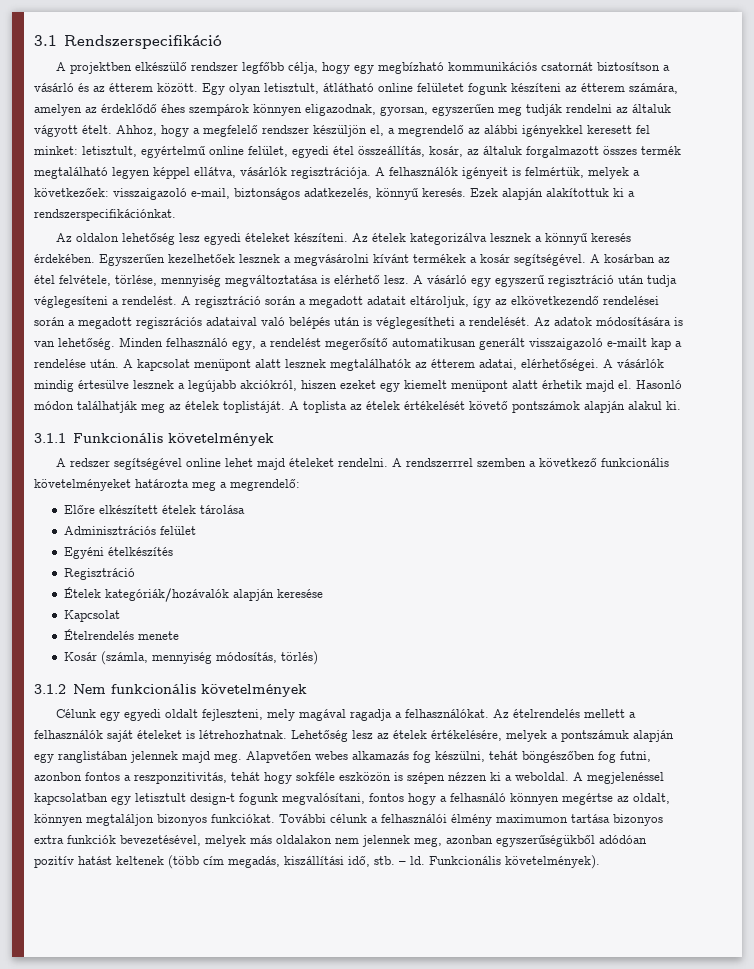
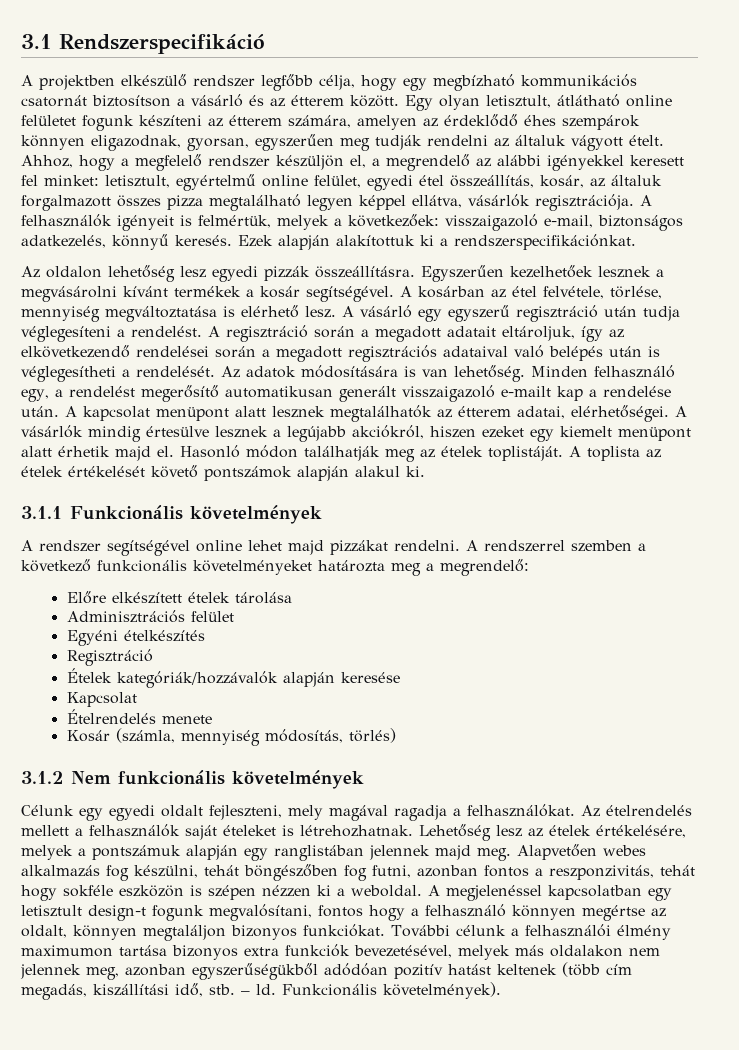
[641,146,681,155] termék -> [167,195,203,210] pizza
[245,233,632,245] [34,254,95,263] ételeket készíteni. Az ételek kategorizálva lesznek a könnyű keresés érdekében. -> [264,266,415,281] pizzák összeállításra.
[136,317,202,329] regiszrációs -> [348,345,437,362] regisztrációs
[70,458,111,467] redszer -> [39,540,101,552] rendszer
[289,458,335,467] ételeket -> [330,540,388,555] pizzákat
[406,458,474,467] rendszerrrel -> [484,540,565,552] rendszerrel
[104,588,229,602] kategóriák/hozávalók -> [116,671,278,688] kategóriák/hozzávalók
[352,751,409,760] alkamazás -> [21,865,100,877] alkalmazás
[34,772,82,781] azonbon -> [417,865,478,877] azonban
[134,772,227,784] reszponzitivitás, -> [549,865,654,880] reszponzivitás,
[450,793,506,802] felhasnáló -> [425,904,506,917] felhasználó

